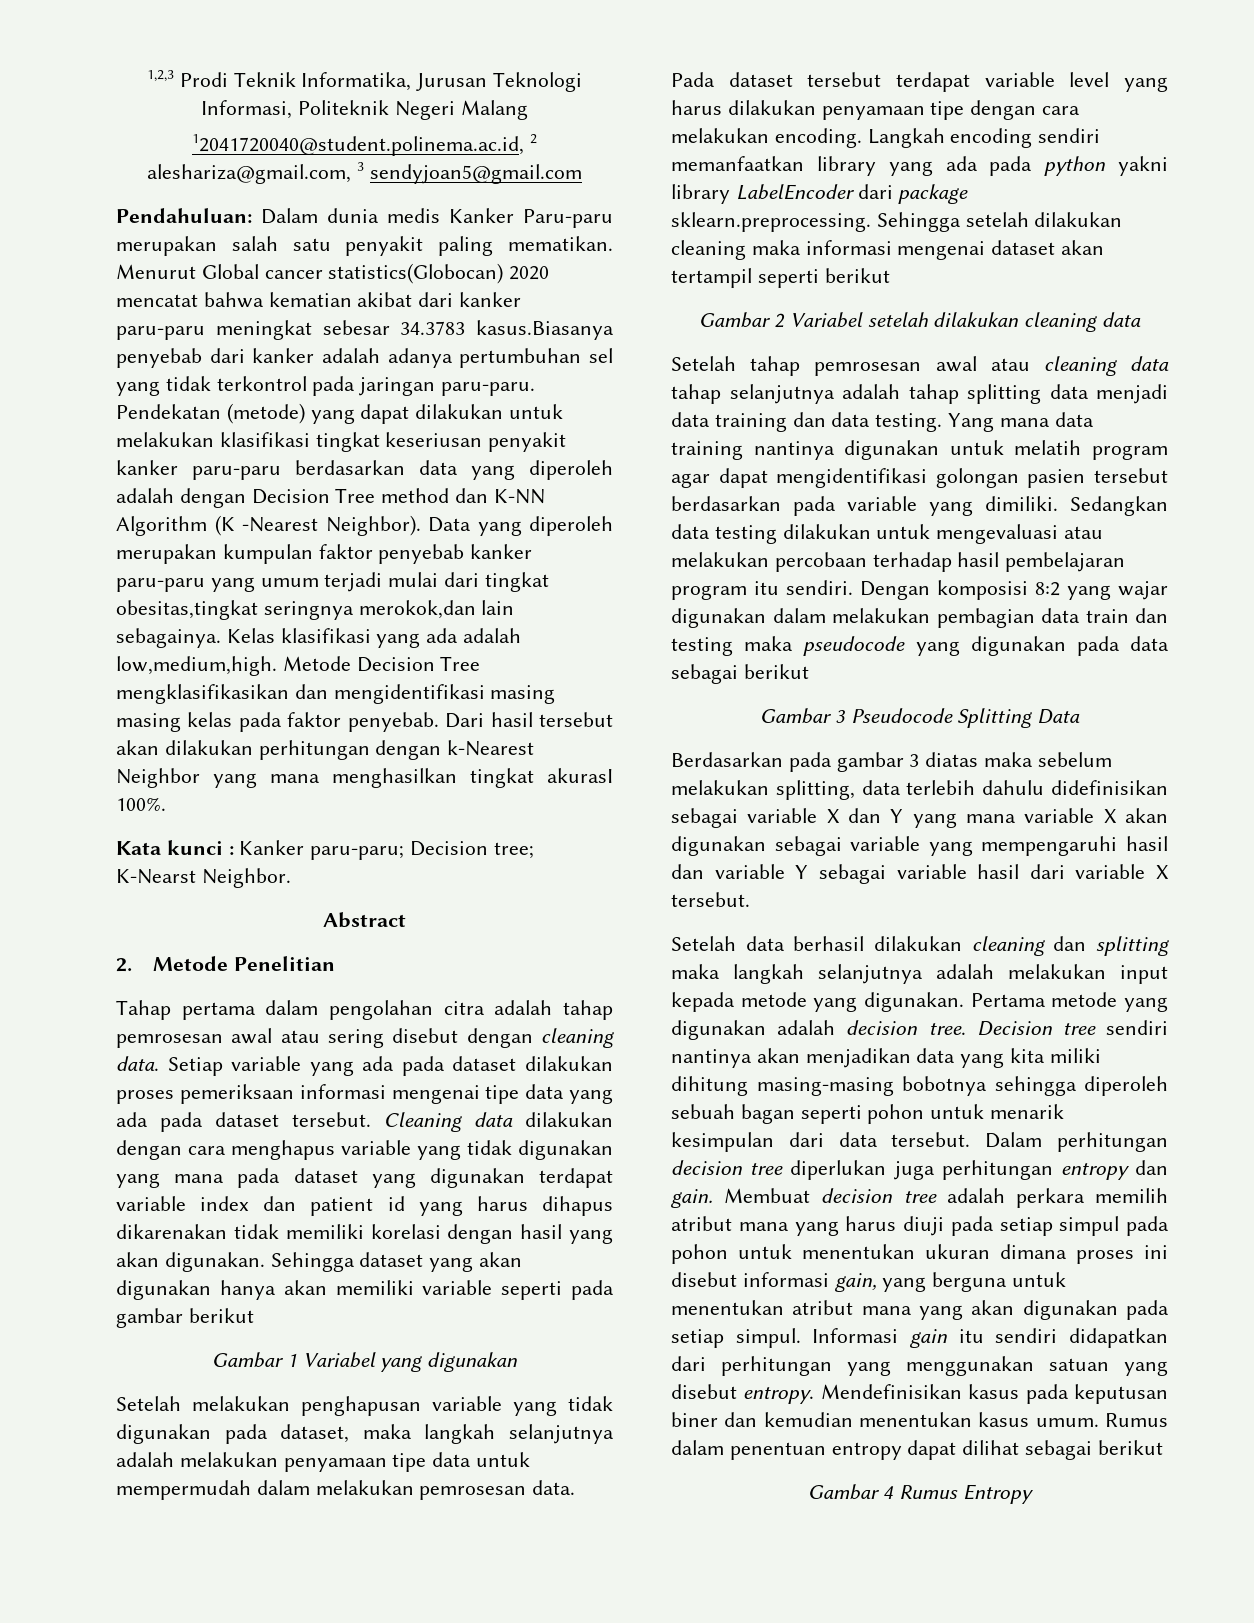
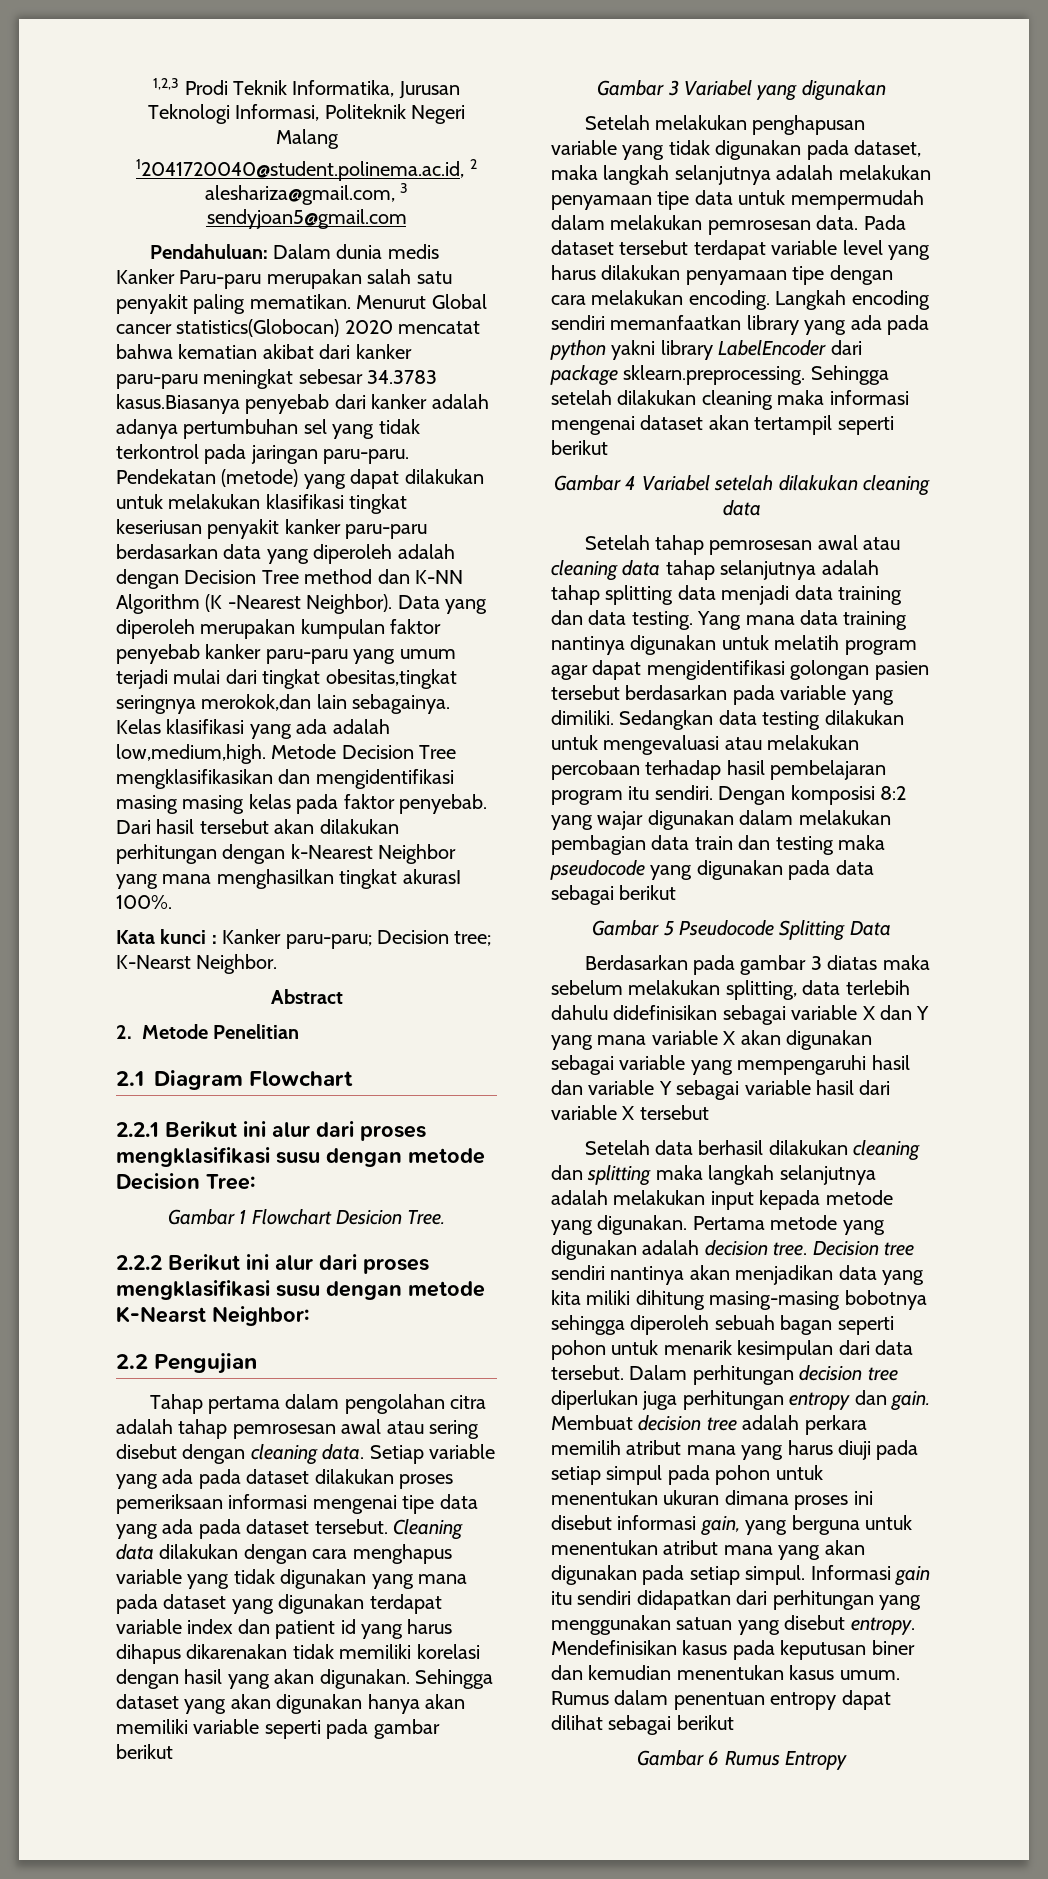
(336, 963) none -> [116,1070,354,1090] [116,1121,426,1141] [116,1147,485,1167] [116,1173,255,1190] [167,1209,446,1225] [116,1254,429,1274] [116,1280,485,1300] [116,1306,309,1326] [116,1353,258,1374] // 2.1 Diagram Flowchart // 2.2.1 Berikut ini alur dari proses mengklasifikasi susu dengan metode Decision Tree: // Gambar 1 Flowchart Desicion Tree. // 2.2.2 Berikut ini alur dari proses mengklasifikasi susu dengan metode K-Nearst Neighbor: // 2.2 Pengujian
[286,1353,297,1367] 1 -> [667,80,679,96] 3
[773,313,785,328] 2 -> [625,476,637,490] 4
[834,710,845,723] 3 -> [663,921,674,936] 5
[671,892,750,907] tersebut. -> [639,1105,709,1120] tersebut
[883,1486,895,1499] 4 -> [708,1751,720,1766] 6

